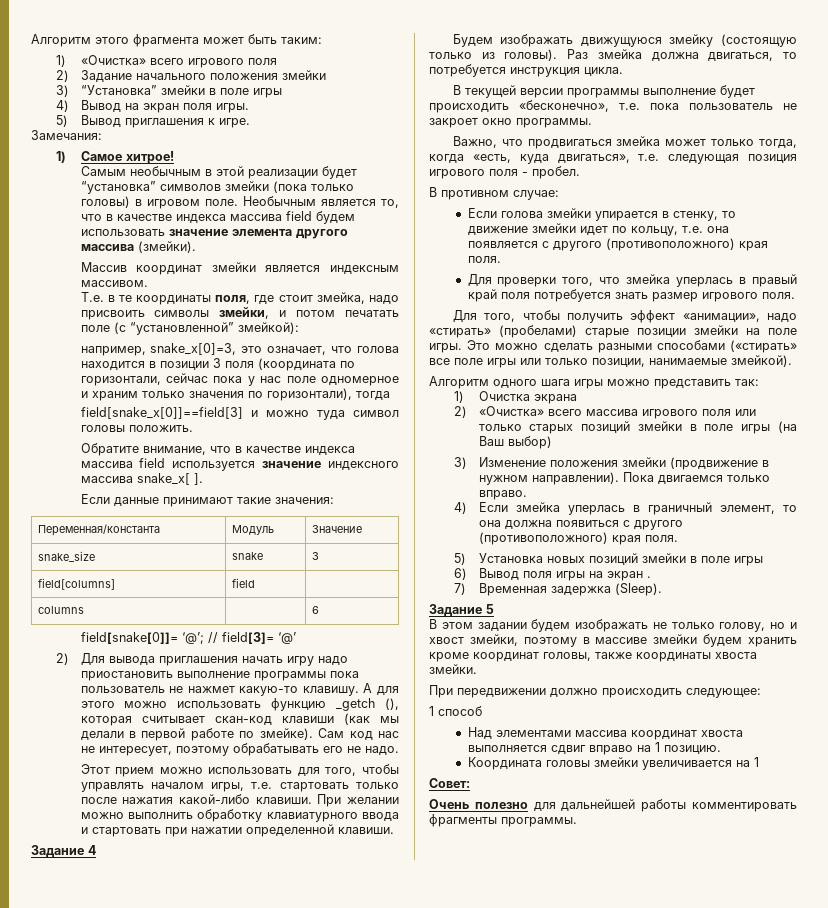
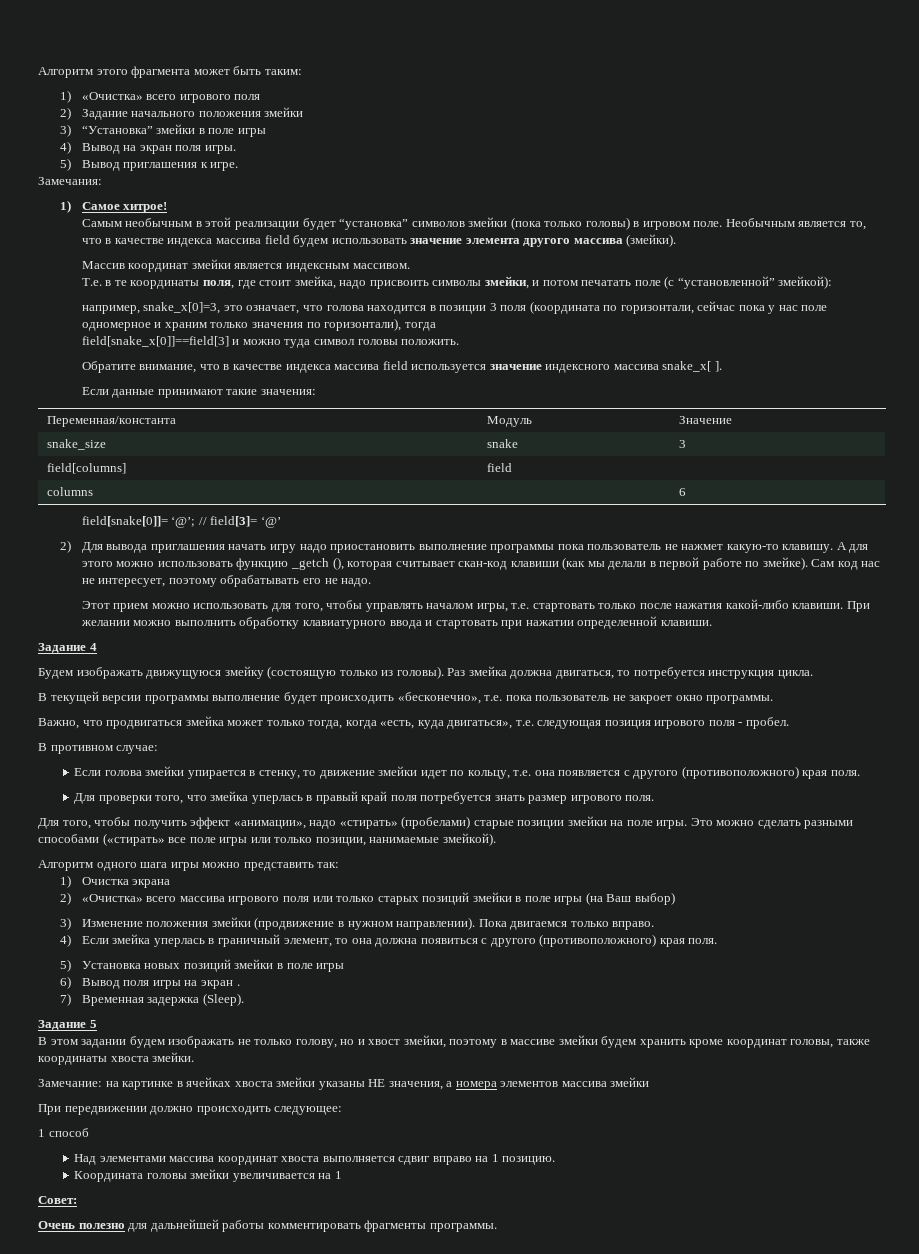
(477, 669) none -> [38,1077,650,1090] // Замечание: на картинке в ячейках хвоста змейки указаны НЕ значения, а номера элементов массива змейки

